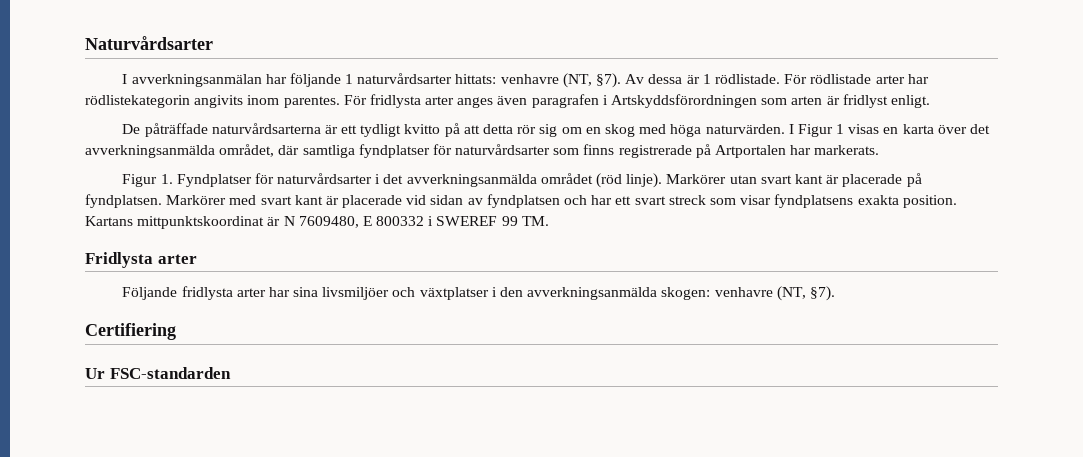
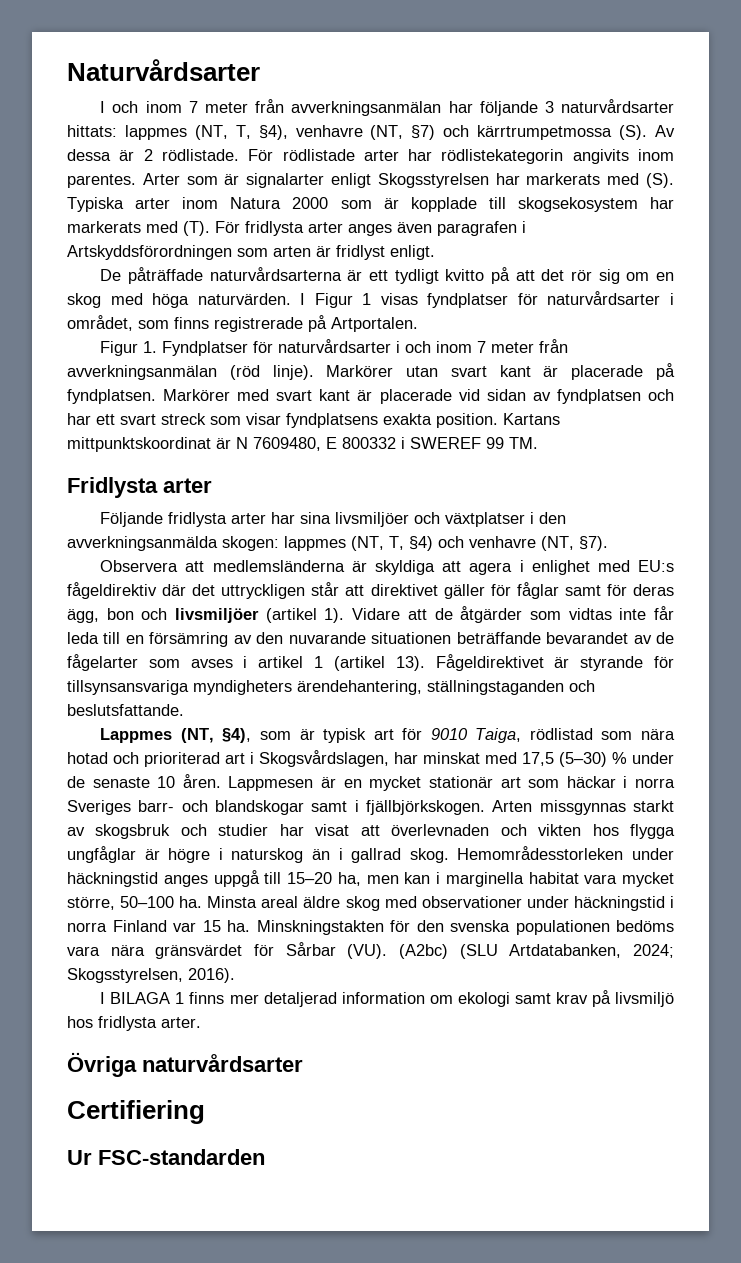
(128, 79) none -> [112,99,285,113] och inom 7 meter från
[345,74,354,84] 1 -> [544,101,554,113] 3
[500,73,622,88] venhavre (NT, §7). -> [124,125,648,140] lappmes (NT, T, §4), venhavre (NT, §7) och kärrtrumpetmossa (S).
[702,74,711,84] 1 -> [143,149,153,161] 2
(340, 102) none -> [142,173,674,188] [67,197,675,212] [67,221,210,236] Arter som är signalarter enligt Skogsstyrelsen har markerats med (S). Typiska arter inom Natura 2000 som är kopplade till skogsekosystem har markerats med (T).
[483,124,514,134] detta -> [541,269,565,281] det
[883,124,990,134] [85,144,355,158] en karta över det avverkningsanmälda området, där samtliga -> (418, 299) none
(551, 149) none -> [670,293,674,305] [67,315,133,331] i området,
[715,145,880,158] Artportalen har markerats. -> [331,317,418,332] Artportalen.
[383,173,593,187] det avverkningsanmälda området -> [405,339,569,353] [67,365,217,380] och inom 7 meter från avverkningsanmälan
[714,286,835,301] venhavre (NT, §7). -> [284,536,608,551] [100,560,674,575] [67,582,674,599] [67,606,674,623] [67,632,674,647] [67,654,674,671] [67,680,595,695] [67,704,184,716] [100,728,675,743] [67,750,674,767] [67,774,676,791] [67,800,674,815] [67,824,675,839] [67,846,675,863] [67,870,674,887] [67,896,674,911] [67,920,674,935] [67,942,674,959] [67,968,235,983] [100,990,674,1007] [67,1016,201,1031] [67,1052,303,1077] lappmes (NT, T, §4) och venhavre (NT, §7). // Observera att medlemsländerna är skyldiga att agera i enlighet med EU:s fågeldirektiv där det uttryckligen står att direktivet gäller för fåglar samt för deras ägg, bon och livsmiljöer (artikel 1). Vidare att de åtgärder som vidtas inte får leda till en försämring av den nuvarande situationen beträffande bevarandet av de fågelarter som avses i artikel 1 (artikel 13). Fågeldirektivet är styrande för tillsynsansvariga myndigheters ärendehantering, ställningstaganden och beslutsfattande. // Lappmes (NT, §4), som är typisk art för 9010 Taiga, rödlistad som nära hotad och prioriterad art i Skogsvårdslagen, har minskat med 17,5 (5–30) % under de senaste 10 åren. Lappmesen är en mycket stationär art som häckar i norra Sveriges barr- och blandskogar samt i fjällbjörkskogen. Arten missgynnas starkt av skogsbruk och studier har visat att överlevnaden och vikten hos flygga ungfåglar är högre i naturskog än i gallrad skog. Hemområdesstorleken under häckningstid anges uppgå till 15–20 ha, men kan i marginella habitat vara mycket större, 50–100 ha. Minsta areal äldre skog med observationer under häckningstid i norra Finland var 15 ha. Minskningstakten för den svenska populationen bedöms vara nära gränsvärdet för Sårbar (VU). (A2bc) (SLU Artdatabanken, 2024; Skogsstyrelsen, 2016). // I BILAGA 1 finns mer detaljerad information om ekologi samt krav på livsmiljö hos fridlysta arter. // Övriga naturvårdsarter

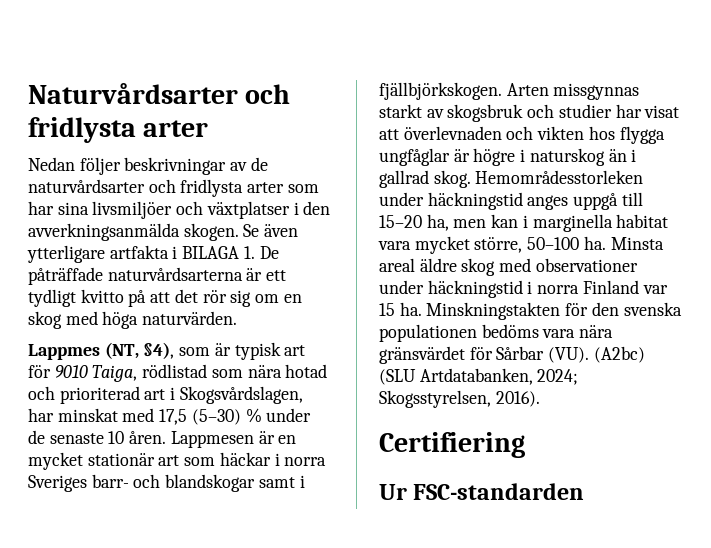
[100,99,674,116] [67,125,675,140] [67,149,674,164] [67,173,674,188] [67,197,675,212] [67,221,526,236] [67,245,435,260] // I och inom 7 meter från avverkningsanmälan har följande 3 naturvårdsarter hittats: lappmes (NT, T, §4), venhavre (NT, §7) och kärrtrumpetmossa (S). Av dessa är 2 rödlistade. För rödlistade arter har rödlistekategorin angivits inom parentes. Arter som är signalarter enligt Skogsstyrelsen har markerats med (S). Typiska arter inom Natura 2000 som är kopplade till skogsekosystem har markerats med (T). För fridlysta arter anges även paragrafen i Artskyddsförordningen som arten är fridlyst enligt. // -> [245,84,291,104] [28,117,209,143] [28,157,268,175] [28,179,319,197] [28,201,331,219] [28,223,299,241] [27,245,255,263] och fridlysta arter // Nedan följer beskrivningar av de naturvårdsarter och fridlysta arter som har sina livsmiljöer och växtplatser i den avverkningsanmälda skogen. Se även ytterligare artfakta i BILAGA 1.
[300,291,674,308] [67,315,418,332] [100,339,569,356] [67,363,675,380] [67,389,674,404] [67,413,560,428] [67,437,538,452] [67,477,212,498] [100,512,567,527] [67,536,608,551] [100,560,674,575] [67,582,674,599] [67,606,674,623] [67,632,674,647] [67,654,674,671] [67,680,595,695] [67,704,184,716] I Figur 1 visas fyndplatser för naturvårdsarter i området, som finns registrerade på Artportalen. // Figur 1. Fyndplatser för naturvårdsarter i och inom 7 meter från avverkningsanmälan (röd linje). Markörer utan svart kant är placerade på fyndplatsen. Markörer med svart kant är placerade vid sidan av fyndplatsen och har ett svart streck som visar fyndplatsens exakta position. Kartans mittpunktskoordinat är N 7609480, E 800332 i SWEREF 99 TM. // Fridlysta arter // Följande fridlysta arter har sina livsmiljöer och växtplatser i den avverkningsanmälda skogen: lappmes (NT, T, §4) och venhavre (NT, §7). // Observera att medlemsländerna är skyldiga att agera i enlighet med EU:s fågeldirektiv där det uttryckligen står att direktivet gäller för fåglar samt för deras ägg, bon och livsmiljöer (artikel 1). Vidare att de åtgärder som vidtas inte får leda till en försämring av den nuvarande situationen beträffande bevarandet av de fågelarter som avses i artikel 1 (artikel 13). Fågeldirektivet är styrande för tillsynsansvariga myndigheters ärendehantering, ställningstaganden och beslutsfattande. -> (238, 318) none
[100,990,674,1007] [67,1016,201,1031] [67,1052,303,1077] // I BILAGA 1 finns mer detaljerad information om ekologi samt krav på livsmiljö hos fridlysta arter. // Övriga naturvårdsarter -> (540, 399) none

